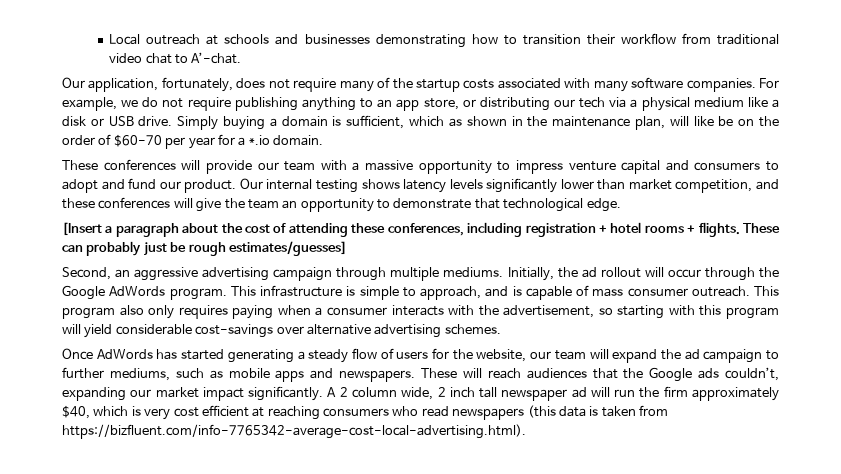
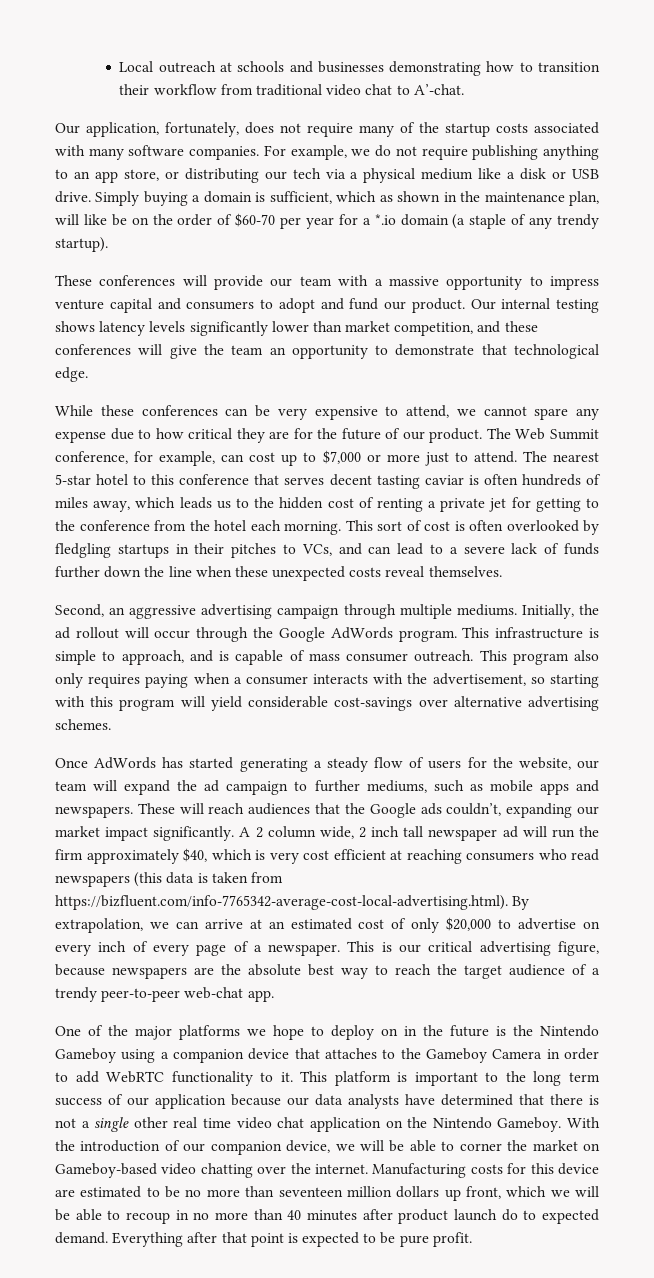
[273,135,323,146] domain. -> [400,214,600,229] [55,237,108,252] domain (a staple of any trendy startup).
[62,222,780,237] [62,241,347,256] [Insert a paragraph about the cost of attending these conferences, including registration + hotel rooms + flights. These can probably just be rough estimates/guesses] -> [55,405,599,420] [55,428,599,443] [55,450,599,466] [55,474,602,489] [55,497,599,512] [55,520,599,535] [55,543,600,558] [55,566,502,581] While these conferences can be very expensive to attend, we cannot spare any expense due to how critical they are for the future of our product. The Web Summit conference, for example, can cost up to $7,000 or more just to attend. The nearest 5-star hotel to this conference that serves decent tasting caviar is often hundreds of miles away, which leads us to the hidden cost of renting a private jet for getting to the conference from the hotel each morning. This sort of cost is often overlooked by fledgling startups in their pitches to VCs, and can lead to a severe lack of funds further down the line when these unexpected costs reveal themselves.
(526, 431) none -> [512,896,530,910] [55,917,600,933] [55,941,599,956] [55,964,600,979] [55,987,274,1002] [55,1025,599,1040] [55,1048,599,1063] [55,1071,600,1086] [55,1094,599,1109] [55,1117,601,1132] [55,1140,601,1155] [55,1163,599,1178] [55,1186,599,1201] [55,1209,599,1224] [55,1232,472,1247] By extrapolation, we can arrive at an estimated cost of only $20,000 to advertise on every inch of every page of a newspaper. This is our critical advertising figure, because newspapers are the absolute best way to reach the target audience of a trendy peer-to-peer web-chat app. // One of the major platforms we hope to deploy on in the future is the Nintendo Gameboy using a companion device that attaches to the Gameboy Camera in order to add WebRTC functionality to it. This platform is important to the long term success of our application because our data analysts have determined that there is not a single other real time video chat application on the Nintendo Gameboy. With the introduction of our companion device, we will be able to corner the market on Gameboy-based video chatting over the internet. Manufacturing costs for this device are estimated to be no more than seventeen million dollars up front, which we will be able to recoup in no more than 40 minutes after product launch do to expected demand. Everything after that point is expected to be pure profit.

